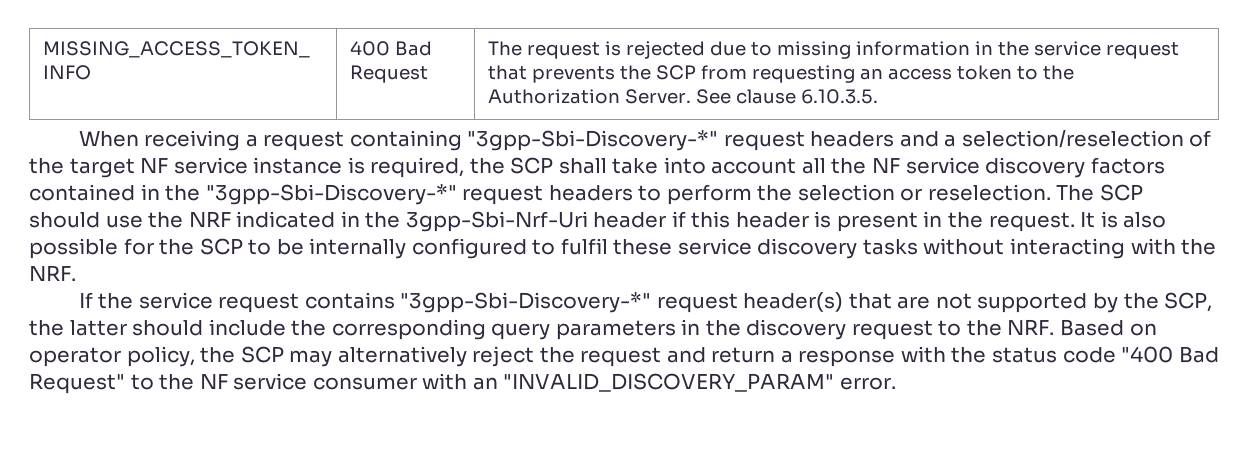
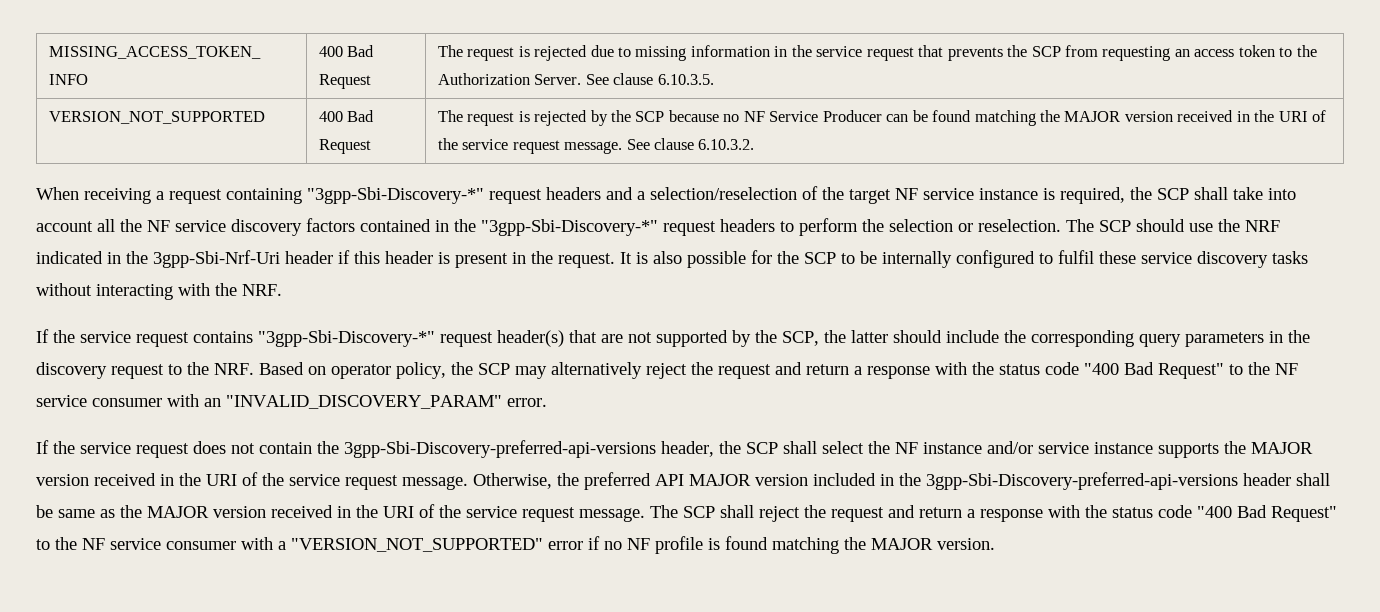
(879, 96) none -> [48,111,265,124] [318,110,375,122] [318,139,371,154] [437,110,1327,126] [437,138,755,154] // VERSION_NOT_SUPPORTED | 400 Bad Request | The request is rejected by the SCP because no NF Service Producer can be found matching the MAJOR version received in the URI of the service request message. See clause 6.10.3.2.
(896, 383) none -> [36,440,1313,458] [36,472,1330,490] [36,504,1337,522] [36,536,995,554] // If the service request does not contain the 3gpp-Sbi-Discovery-preferred-api-versions header, the SCP shall select the NF instance and/or service instance supports the MAJOR version received in the URI of the service request message. Otherwise, the preferred API MAJOR version included in the 3gpp-Sbi-Discovery-preferred-api-versions header shall be same as the MAJOR version received in the URI of the service request message. The SCP shall reject the request and return a response with the status code "400 Bad Request" to the NF service consumer with a "VERSION_NOT_SUPPORTED" error if no NF profile is found matching the MAJOR version.

